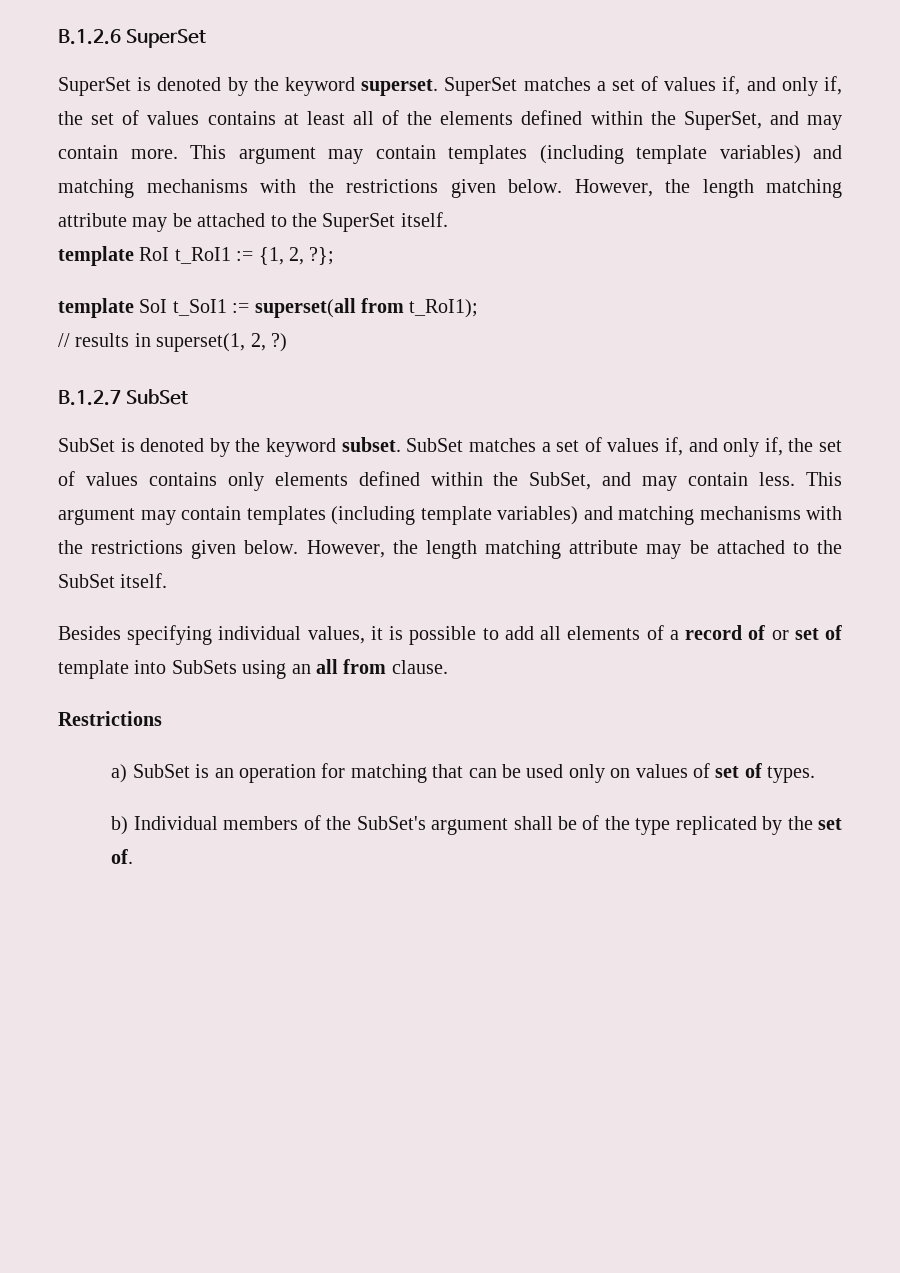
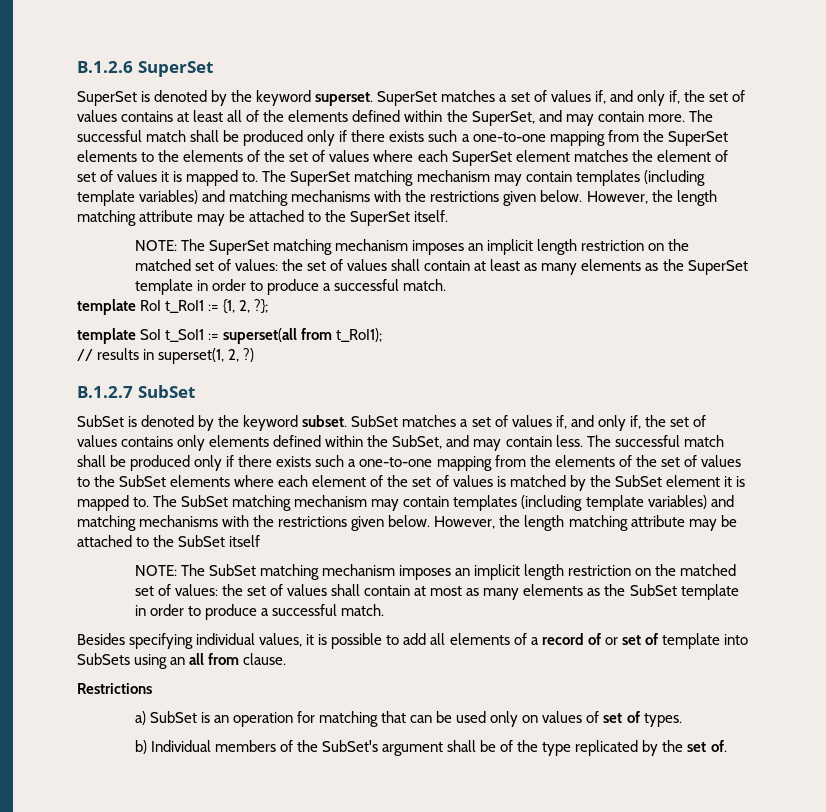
[190,145,316,164] This argument -> [688,110,713,122] [77,130,728,146] [77,150,728,166] [77,170,490,186] The successful match shall be produced only if there exists such a one-to-one mapping from the SuperSet elements to the elements of the set of values where each SuperSet element matches the element of set of values it is mapped to. The SuperSet matching mechanism
(448, 219) none -> [134,239,690,255] [134,259,748,275] [134,279,447,295] // NOTE: The SuperSet matching mechanism imposes an implicit length restriction on the matched set of values: the set of values shall contain at least as many elements as the SuperSet template in order to produce a successful match.
[805,472,842,486] [58,508,135,525] This argument -> [586,435,724,447] [77,455,741,471] [77,475,745,491] [77,495,368,511] The successful match shall be produced only if there exists such a one-to-one mapping from the elements of the set of values to the SubSet elements where each element of the set of values is matched by the SubSet element it is mapped to. The SubSet matching mechanism
[120,573,168,588] itself. -> [229,535,261,547] [134,564,737,580] [134,584,739,600] [134,604,385,620] itself // NOTE: The SubSet matching mechanism imposes an implicit length restriction on the matched set of values: the set of values shall contain at most as many elements as the SubSet template in order to produce a successful match.

